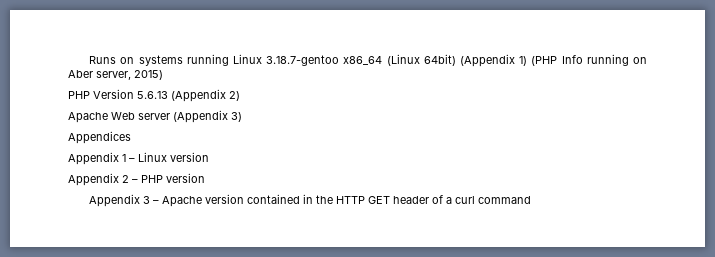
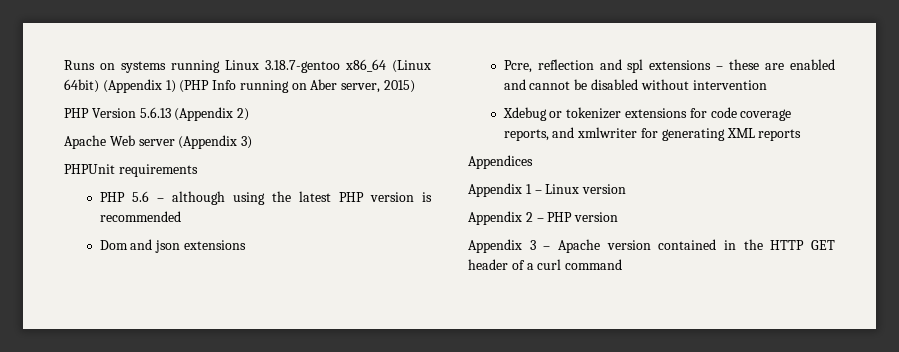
(242, 117) none -> [64,164,198,177] [99,191,432,205] [99,211,181,222] [99,239,247,253] [503,59,835,73] [503,79,767,90] [502,107,792,121] [503,127,802,141] // PHPUnit requirements // PHP 5.6 – although using the latest PHP version is recommended // Dom and json extensions // Pcre, reflection and spl extensions – these are enabled and cannot be disabled without intervention // Xdebug or tokenizer extensions for code coverage reports, and xmlwriter for generating XML reports

